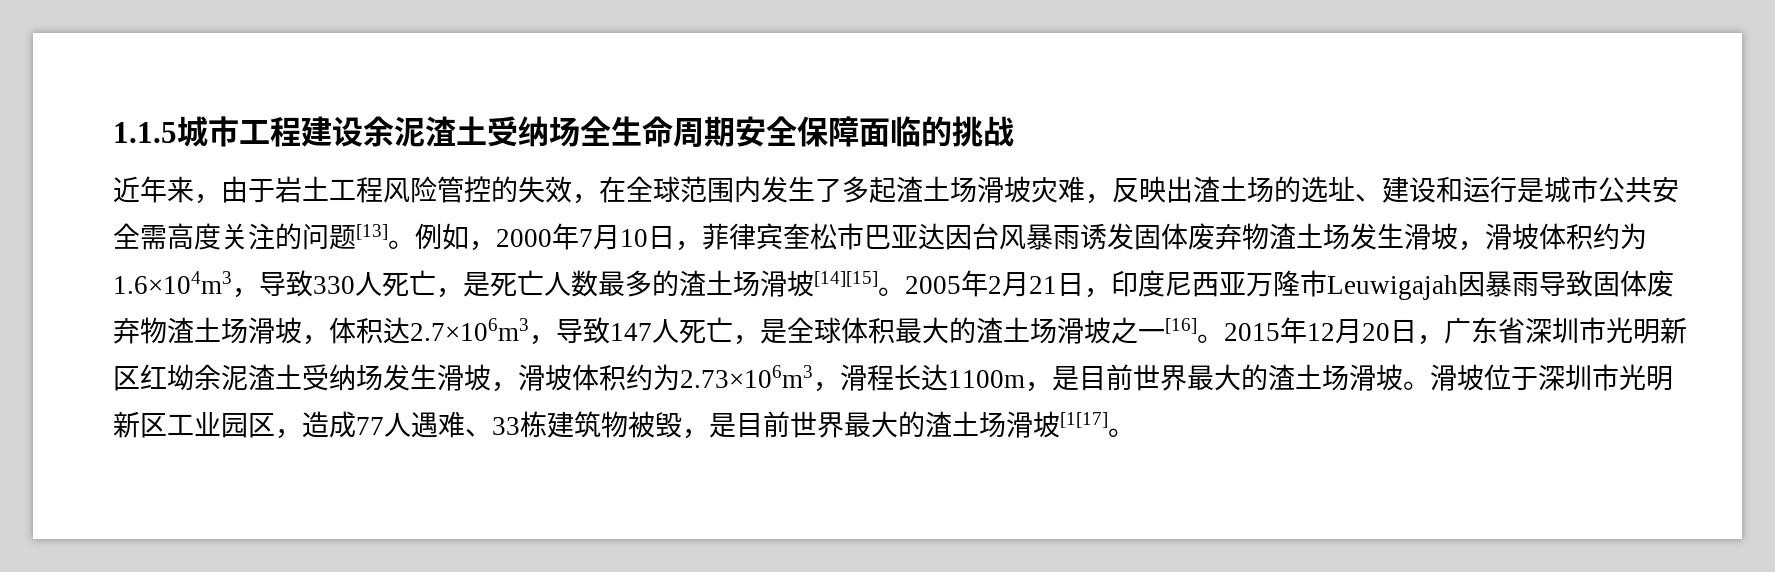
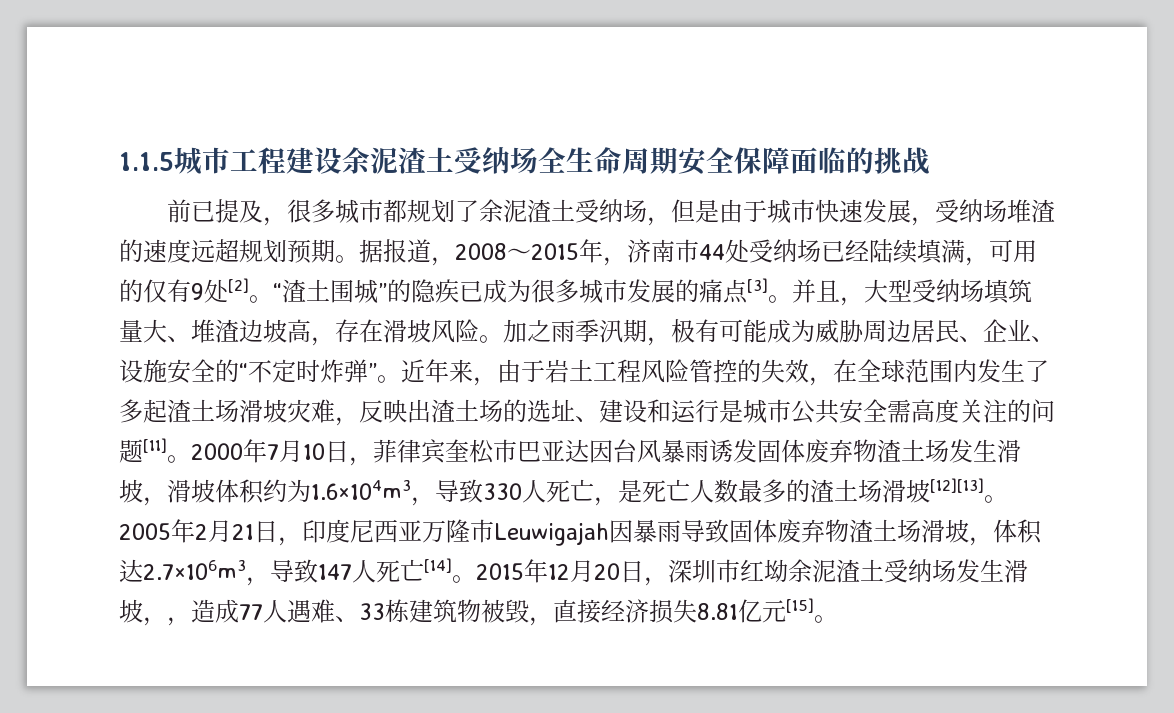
(1014, 131) none -> [166,199,1055,226] [119,239,1037,266] [119,278,249,303] [249,278,768,304] [768,279,1032,306] [119,319,1055,346] [119,359,401,384] 前已提及，很多城市都规划了余泥渣土受纳场，但是由于城市快速发展，受纳场堆渣的速度远超规划预期。据报道，2008～2015年，济南市44处受纳场已经陆续填满，可用的仅有9处[2]。“渣土围城”的隐疾已成为很多城市发展的痛点[3]。并且，大型受纳场填筑量大、堆渣边坡高，存在滑坡风险。加之雨季汛期，极有可能成为威胁周边居民、企业、设施安全的“不定时炸弹”。
[356,224,388,240] [388,223,496,251] [13]。例如， -> [143,438,167,453] [167,455,191,463] [11]。
[814,271,878,287] [14][15] -> [930,478,984,493] [12][13]
[733,317,1197,345] ，是全球体积最大的渣土场滑坡之一[16] -> [424,558,452,573] [14]
[1444,317,1687,344] [113,366,140,391] 广东省深圳市光明新区 -> [668,559,740,583] 深圳市
[518,364,1673,392] [113,411,275,438] 滑坡体积约为2.73×106m3，滑程长达1100m，是目前世界最大的渣土场滑坡。滑坡位于深圳市光明新区工业园区 -> (167, 621) none
[709,411,1108,438] 是目前世界最大的渣土场滑坡[1[17] -> [553,598,814,623] 直接经济损失8.81亿元[15]

